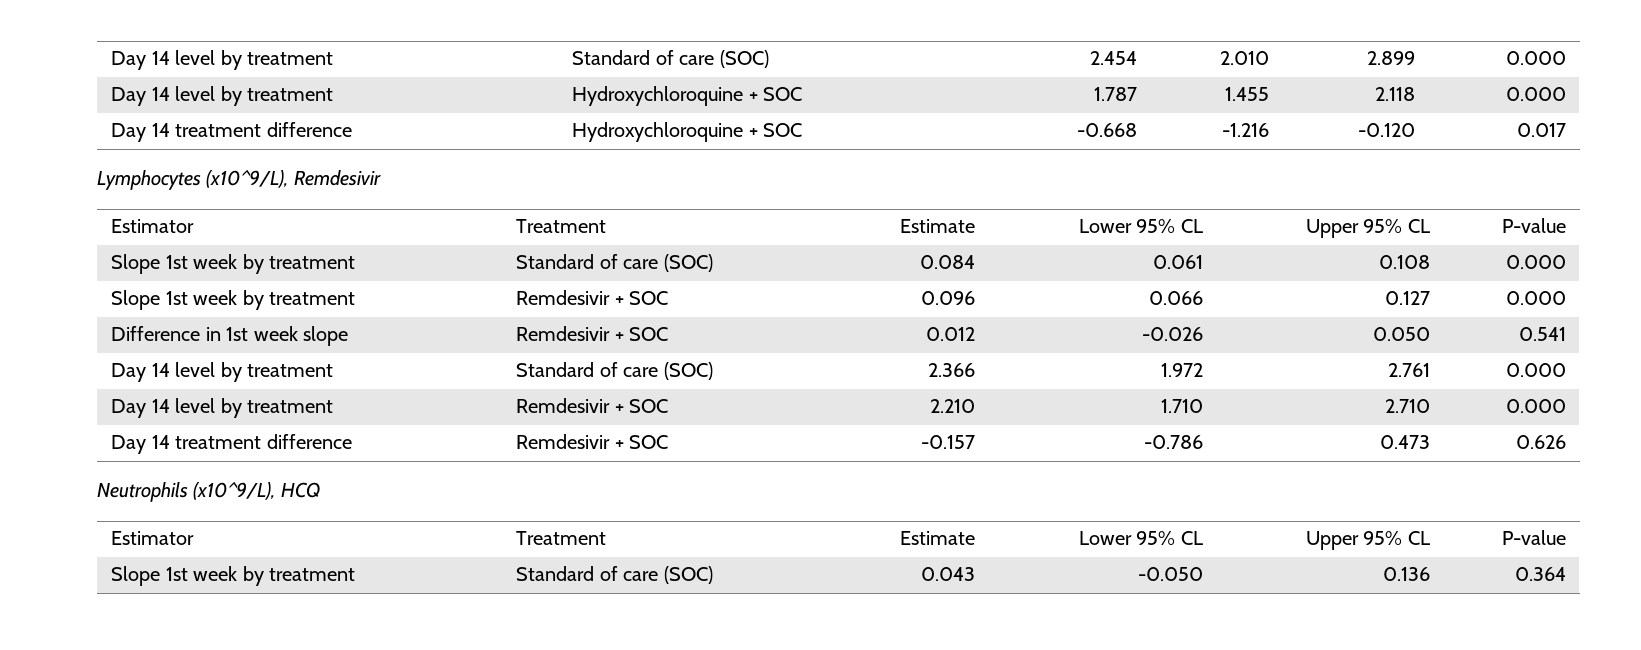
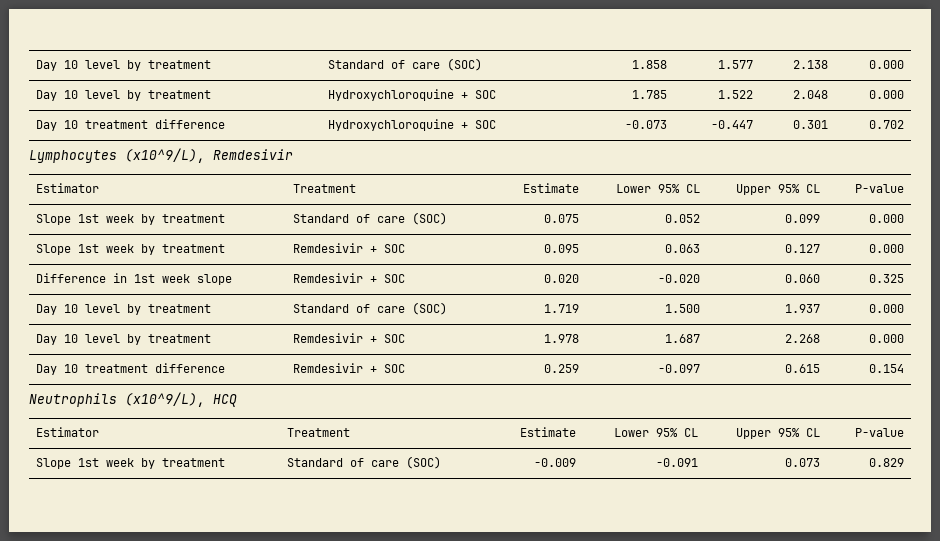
[111,50,333,70] [572,50,769,68] [1089,51,1137,65] [1219,51,1269,65] [1366,51,1415,65] [1505,51,1566,65] [111,87,170,106] Day 14 level by treatment | Standard of care (SOC) | 2.454 | 2.010 | 2.899 | 0.000 // Day 14 -> [36,60,212,71] [328,58,483,71] [631,60,667,69] [717,60,753,69] [792,60,828,69] [868,60,904,69] [36,90,79,101] Day 10 level by treatment | Standard of care (SOC) | 1.858 | 1.577 | 2.138 | 0.000 // Day 10
[1093,87,1137,101] [1224,87,1269,101] [1374,87,1415,101] [1505,87,1566,101] [111,123,170,142] 1.787 | 1.455 | 2.118 | 0.000 // Day 14 -> [631,90,667,99] [717,90,753,99] [792,90,828,99] [868,90,904,99] [36,120,79,131] 1.785 | 1.522 | 2.048 | 0.000 // Day 10
[1076,123,1137,137] [1221,123,1269,137] [1357,123,1415,137] [1516,123,1566,137] -0.668 | -1.216 | -0.120 | 0.017 -> [624,120,667,129] [710,120,753,129] [792,120,828,129] [868,120,904,129] -0.073 | -0.447 | 0.301 | 0.702
[919,255,975,269] [1152,255,1203,269] [1378,255,1430,269] 0.084 | 0.061 | 0.108 -> [543,214,579,223] [664,214,700,223] [784,214,820,223] 0.075 | 0.052 | 0.099
[920,291,975,305] [1148,291,1203,305] 0.096 | 0.066 -> [543,244,579,253] [664,244,700,253] 0.095 | 0.063
[925,327,975,341] [1141,327,1203,341] [1372,327,1430,341] [1518,327,1566,341] [111,362,333,382] [516,362,713,380] [927,363,975,377] [1160,363,1203,377] [1387,363,1430,377] [1505,363,1566,377] [111,399,170,418] 0.012 | -0.026 | 0.050 | 0.541 // Day 14 level by treatment | Standard of care (SOC) | 2.366 | 1.972 | 2.761 | 0.000 // Day 14 -> [543,274,579,283] [657,274,700,283] [784,274,820,283] [868,274,904,283] [36,304,212,315] [293,302,448,315] [543,304,579,313] [664,304,700,313] [784,304,820,313] [868,304,904,313] [36,334,79,345] 0.020 | -0.020 | 0.060 | 0.325 // Day 10 level by treatment | Standard of care (SOC) | 1.719 | 1.500 | 1.937 | 0.000 // Day 10
[929,399,975,413] [1160,399,1203,413] [1384,399,1430,413] [1505,399,1566,413] [111,435,170,454] 2.210 | 1.710 | 2.710 | 0.000 // Day 14 -> [543,334,579,343] [664,334,700,343] [784,334,820,343] [868,334,904,343] [36,364,79,375] 1.978 | 1.687 | 2.268 | 0.000 // Day 10
[920,435,975,449] [1143,435,1203,449] [1379,435,1430,449] [1515,435,1566,449] -0.157 | -0.786 | 0.473 | 0.626 -> [543,364,579,373] [657,364,700,373] [784,364,820,373] [868,364,904,373] 0.259 | -0.097 | 0.615 | 0.154
[920,567,975,581] [1137,567,1203,581] [1382,567,1430,581] [1514,567,1566,581] 0.043 | -0.050 | 0.136 | 0.364 -> [533,458,576,467] [655,458,698,467] [784,458,820,467] [868,458,904,467] -0.009 | -0.091 | 0.073 | 0.829

